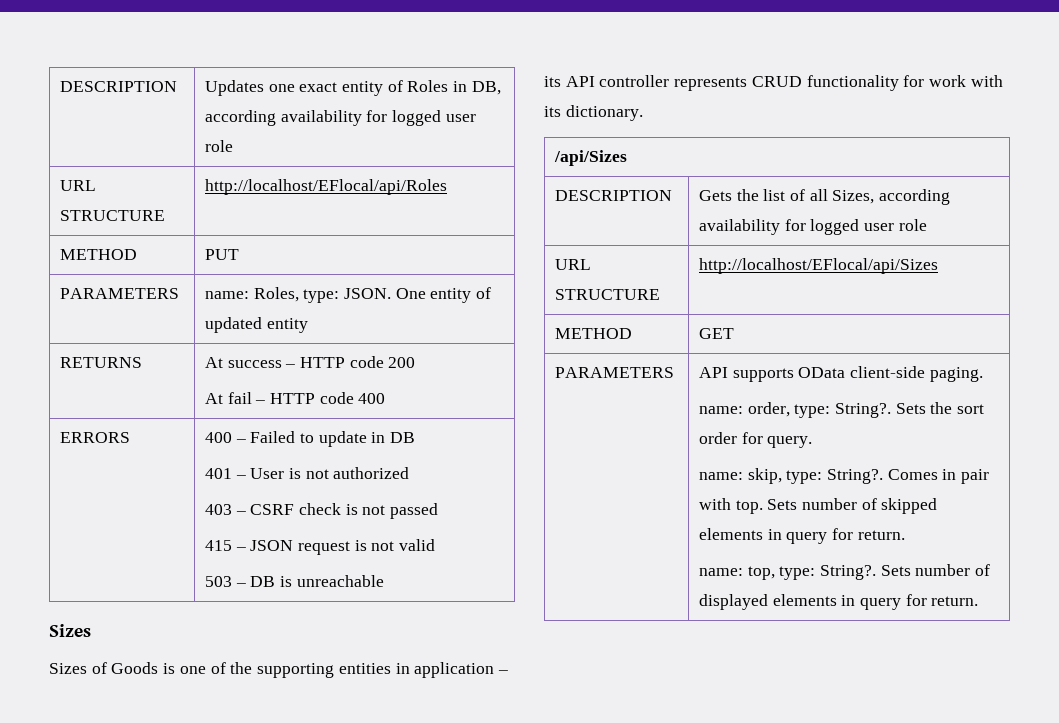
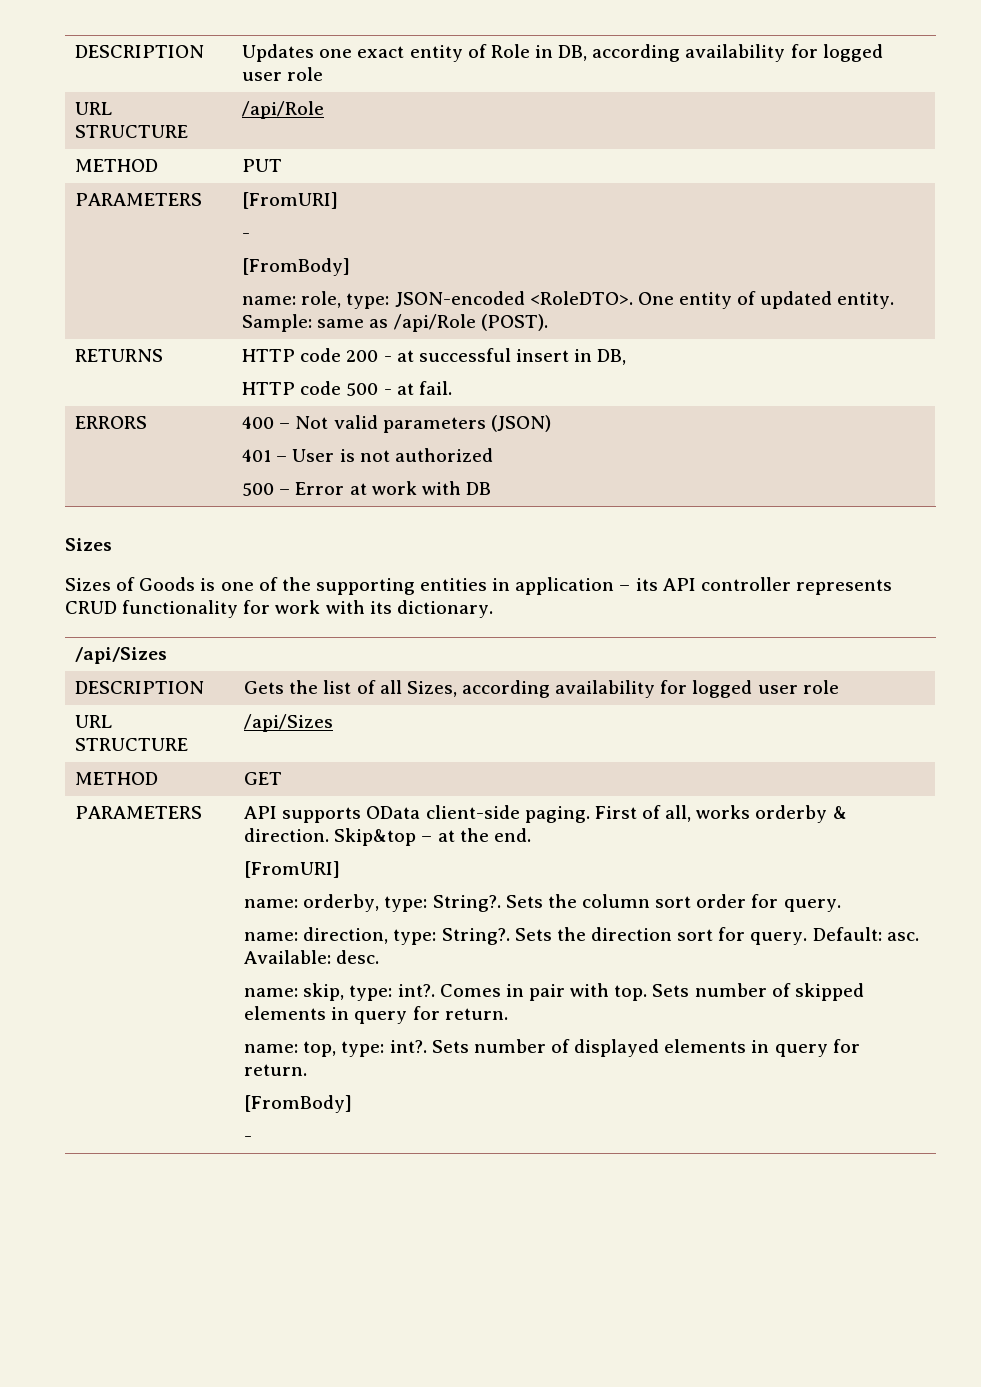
[407,80,449,92] Roles -> [490,44,530,58] Role
[204,179,447,195] http://localhost/EFlocal/api/Roles -> [242,101,325,119] /api/Role
[204,287,492,303] [204,317,308,333] [59,357,142,368] [204,356,416,368] [204,392,386,404] [59,432,130,443] [204,431,416,447] name: Roles, type: JSON. One entity of updated entity // RETURNS | At success – HTTP code 200 // At fail – HTTP code 400 // ERRORS | 400 – Failed to update in DB -> [242,192,339,209] [242,233,251,239] [242,258,351,276] [242,291,895,309] [242,314,548,332] [75,349,164,362] [242,348,627,365] [242,381,452,396] [75,416,148,429] [242,415,551,433] [FromURI] // - // [FromBody] // name: role, type: JSON-encoded <RoleDTO>. One entity of updated entity. Sample: same as /api/Role (POST). // RETURNS | HTTP code 200 - at successful insert in DB, // HTTP code 500 - at fail. // ERRORS | 400 – Not valid parameters (JSON)
[204,503,439,519] [204,539,436,555] [204,575,384,587] 403 – CSRF check is not passed // 415 – JSON request is not valid // 503 – DB is unreachable -> [242,481,491,496] 500 – Error at work with DB
[698,258,938,274] http://localhost/EFlocal/api/Sizes -> [244,714,334,732] /api/Sizes
[698,402,953,418] // name: order, type: String?. Sets the -> [594,805,847,823] [244,828,531,846] [244,861,341,878] [244,894,650,912] First of all, works orderby & direction. Skip&top – at the end. // [FromURI] // name: orderby, type: String?. Sets the column
(813, 442) none -> [244,927,919,945] [244,950,380,964] // name: direction, type: String?. Sets the direction sort for query. Default: asc. Available: desc.
[826,469,883,484] String?. -> [397,984,435,997] int?.
[819,565,876,580] String?. -> [389,1040,427,1053] int?.
(979, 601) none -> [244,1095,353,1113] [244,1136,253,1142] // [FromBody] // -

